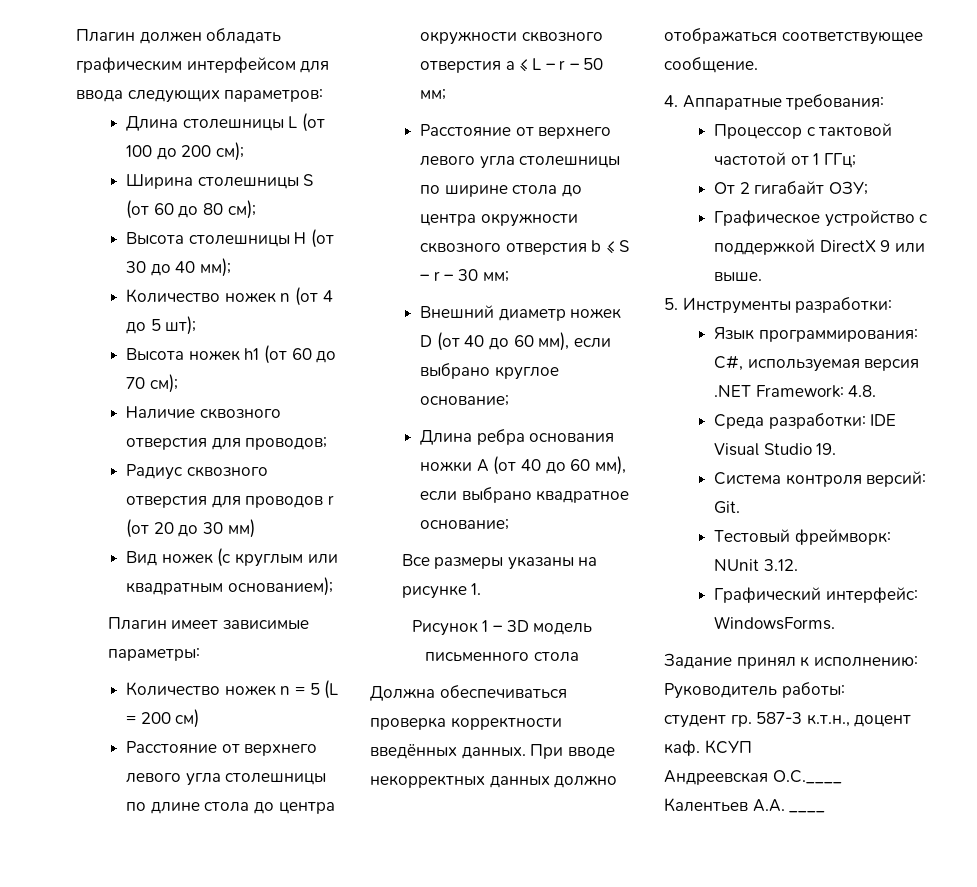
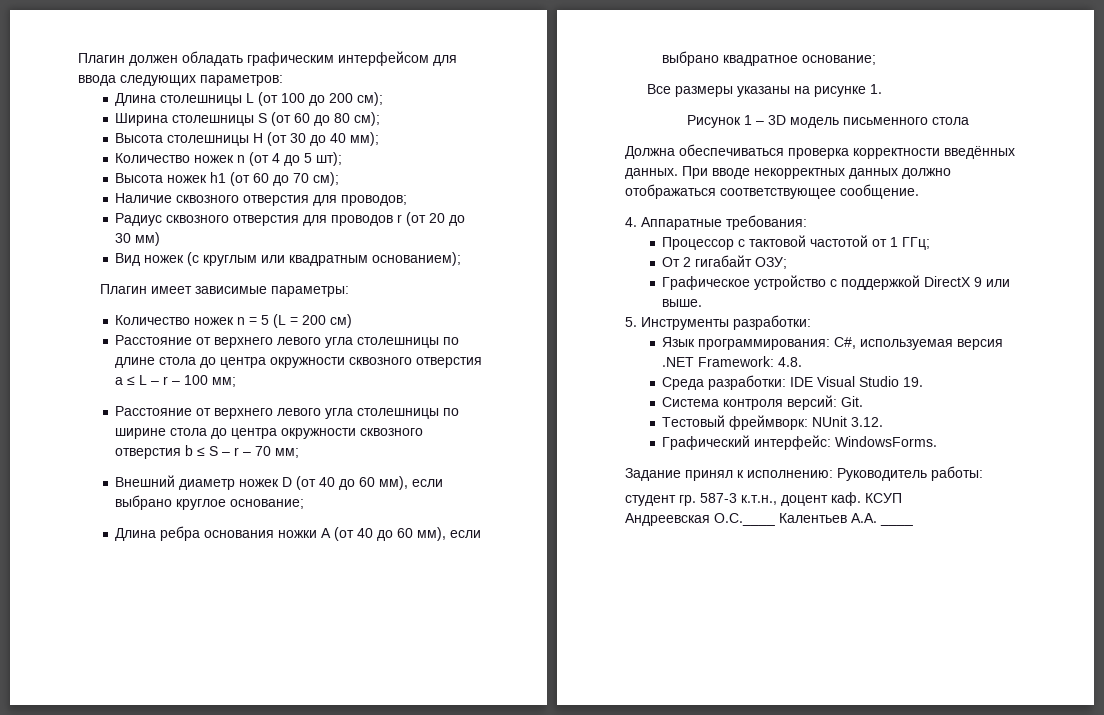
[583,58,604,70] 50 -> [184,375,209,385] 100
[458,269,479,281] 30 -> [255,446,272,456] 70

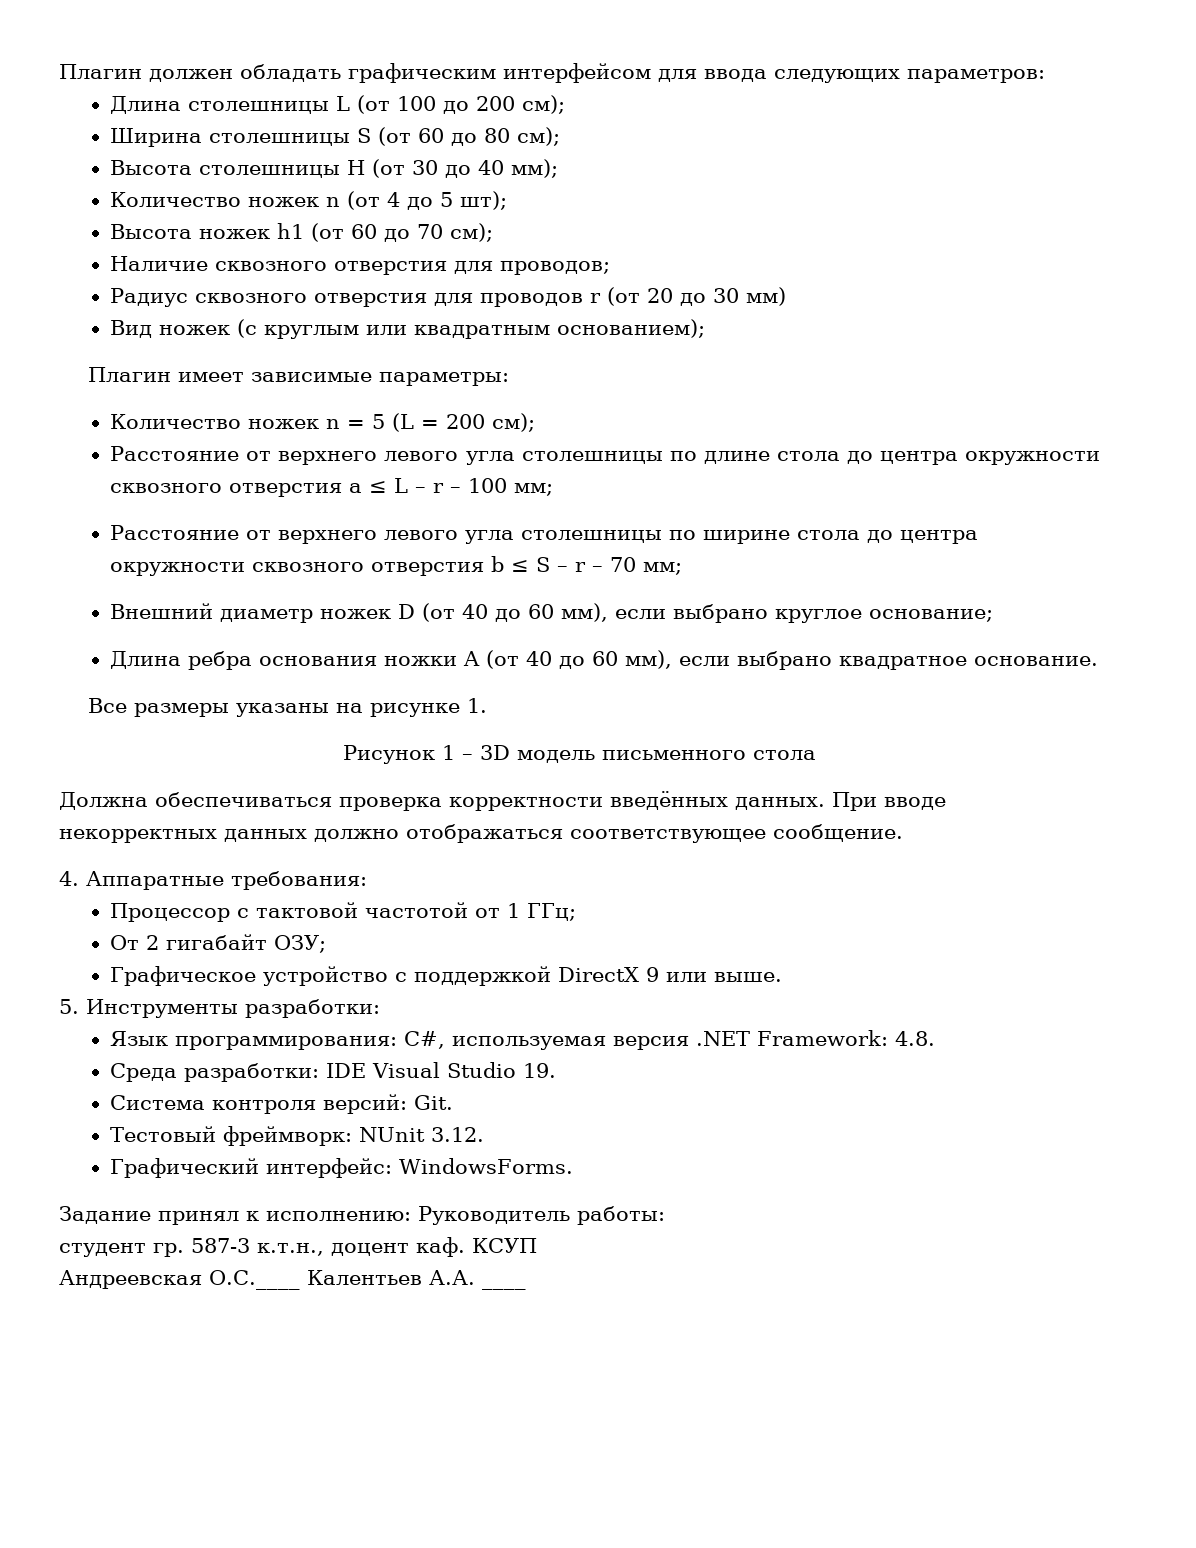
[330,314,353,328] см) -> [492,413,536,432] см);
[802,55,877,65] основание; -> [974,656,1099,666] основание.

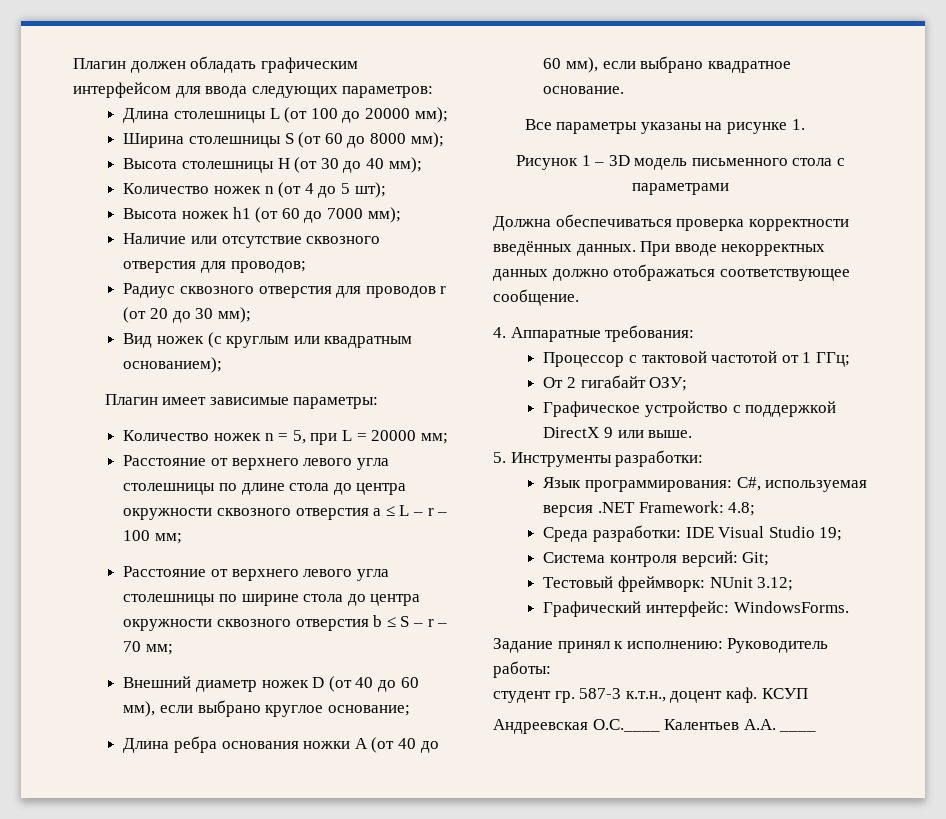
[476,95,566,114] 200 см); -> [364,107,448,123] 20000 мм);
[484,127,561,146] 80 см); -> [369,132,444,148] 8000 мм);
[417,223,494,242] 70 см); -> [326,207,401,223] 7000 мм);
(209, 263) none -> [190,236,302,248] или отсутствие
[746,287,787,306] мм) -> [217,307,251,323] мм);
[372,413,536,432] 5 (L = 200 см); -> [292,430,448,445] 5, при L = 20000 мм;
[133,703,229,717] размеры -> [556,122,638,134] параметры
(816, 755) none -> [837,158,846,166] [632,183,729,195] с параметрами
[895,1031,936,1046] 4.8. -> [728,502,756,516] 4.8;
[523,1063,557,1078] 19. -> [819,527,843,541] 19;
[414,1095,454,1110] Git. -> [742,552,770,566] Git;
[431,1127,485,1142] 3.12. -> [757,577,794,591] 3.12;

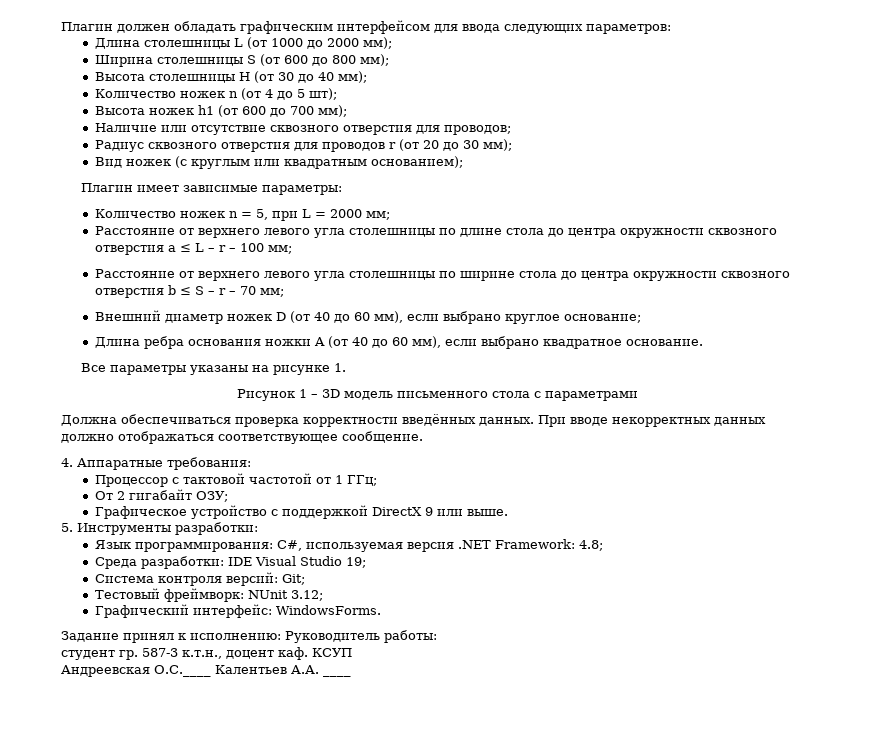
[310,108,410,123] 100 до 20000 -> [271,38,360,49] 1000 до 2000
[324,133,406,148] 60 до 8000 -> [284,55,357,66] 600 до 800
[281,208,363,223] 60 до 7000 -> [242,106,315,117] 600 до 700
[371,430,417,441] 20000 -> [330,209,363,218] 2000

